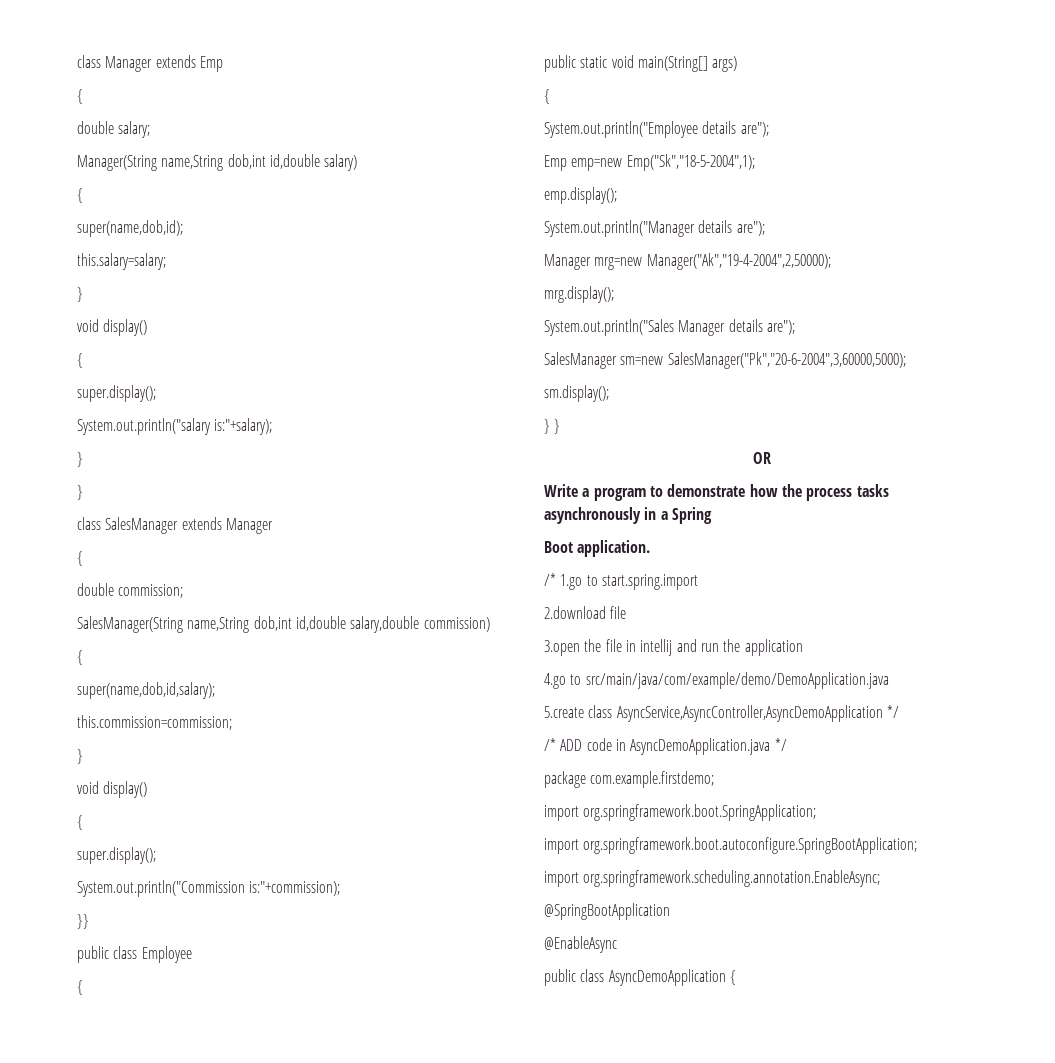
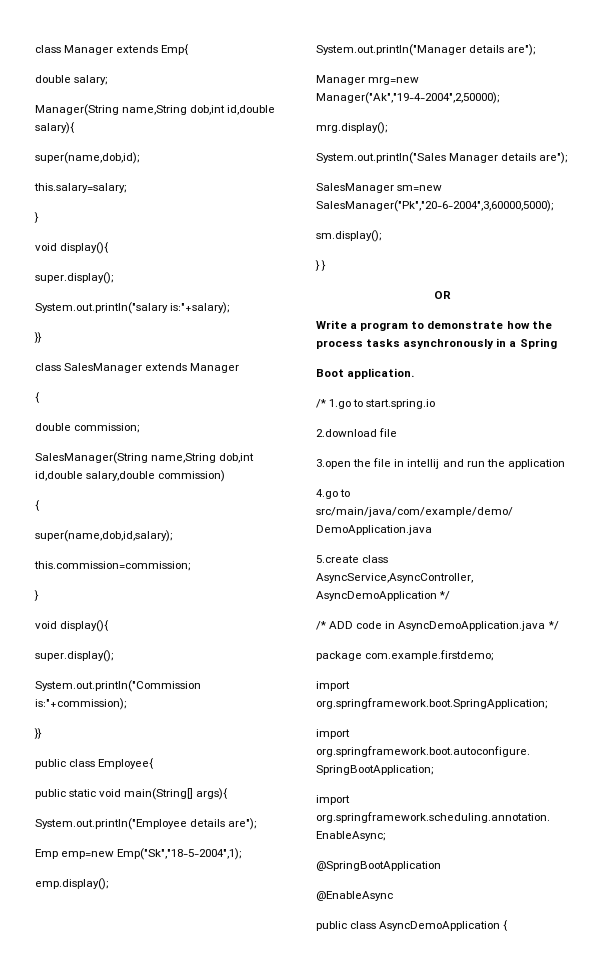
[199,56,223,72] [77,89,83,104] Emp // { -> [161,44,190,55] Emp{
[324,154,358,171] [77,188,83,203] salary) // { -> [35,122,75,134] salary){
[103,319,148,336] [77,353,83,368] display() // { -> [60,242,110,254] display(){
[77,452,83,467] [77,485,83,500] } // } -> [34,332,42,343] }}
[103,781,148,798] [77,815,83,830] display() // { -> [60,620,110,632] display(){
[141,946,192,963] [77,980,83,995] Employee // { -> [98,758,155,769] Employee{
[712,56,738,72] [544,89,550,104] args) // { -> [196,788,229,800] args){
[601,574,698,590] start.spring.import -> [366,399,436,409] start.spring.io

